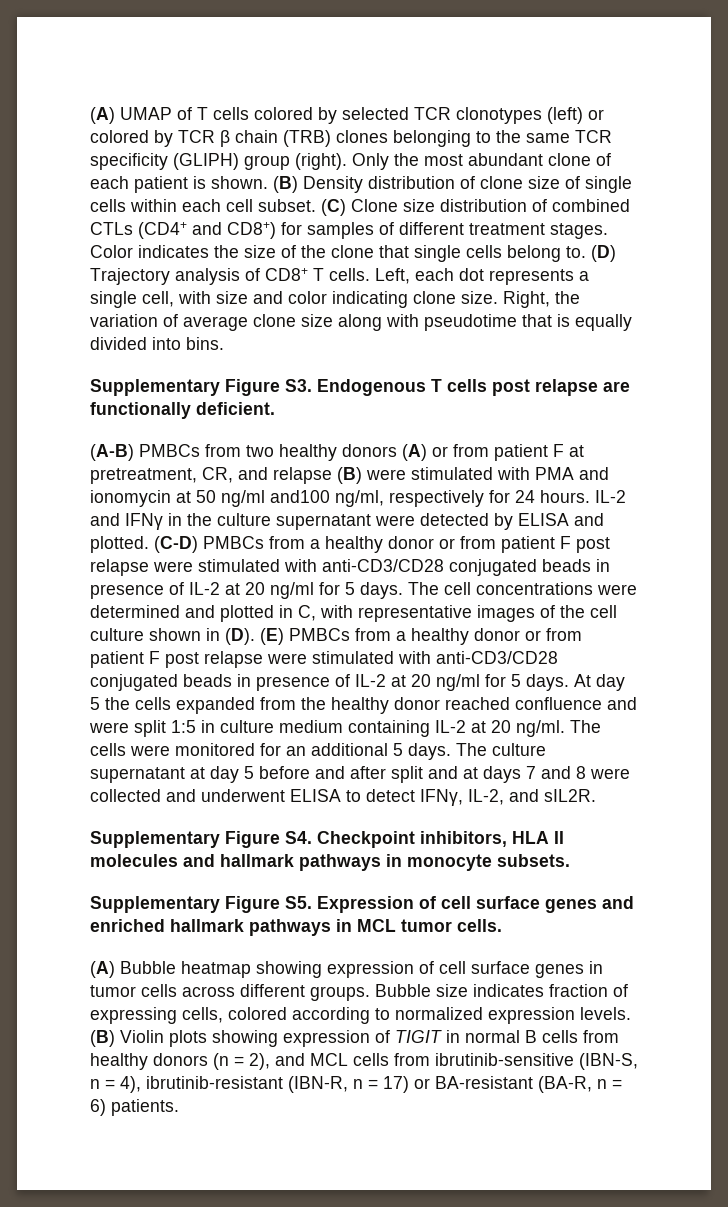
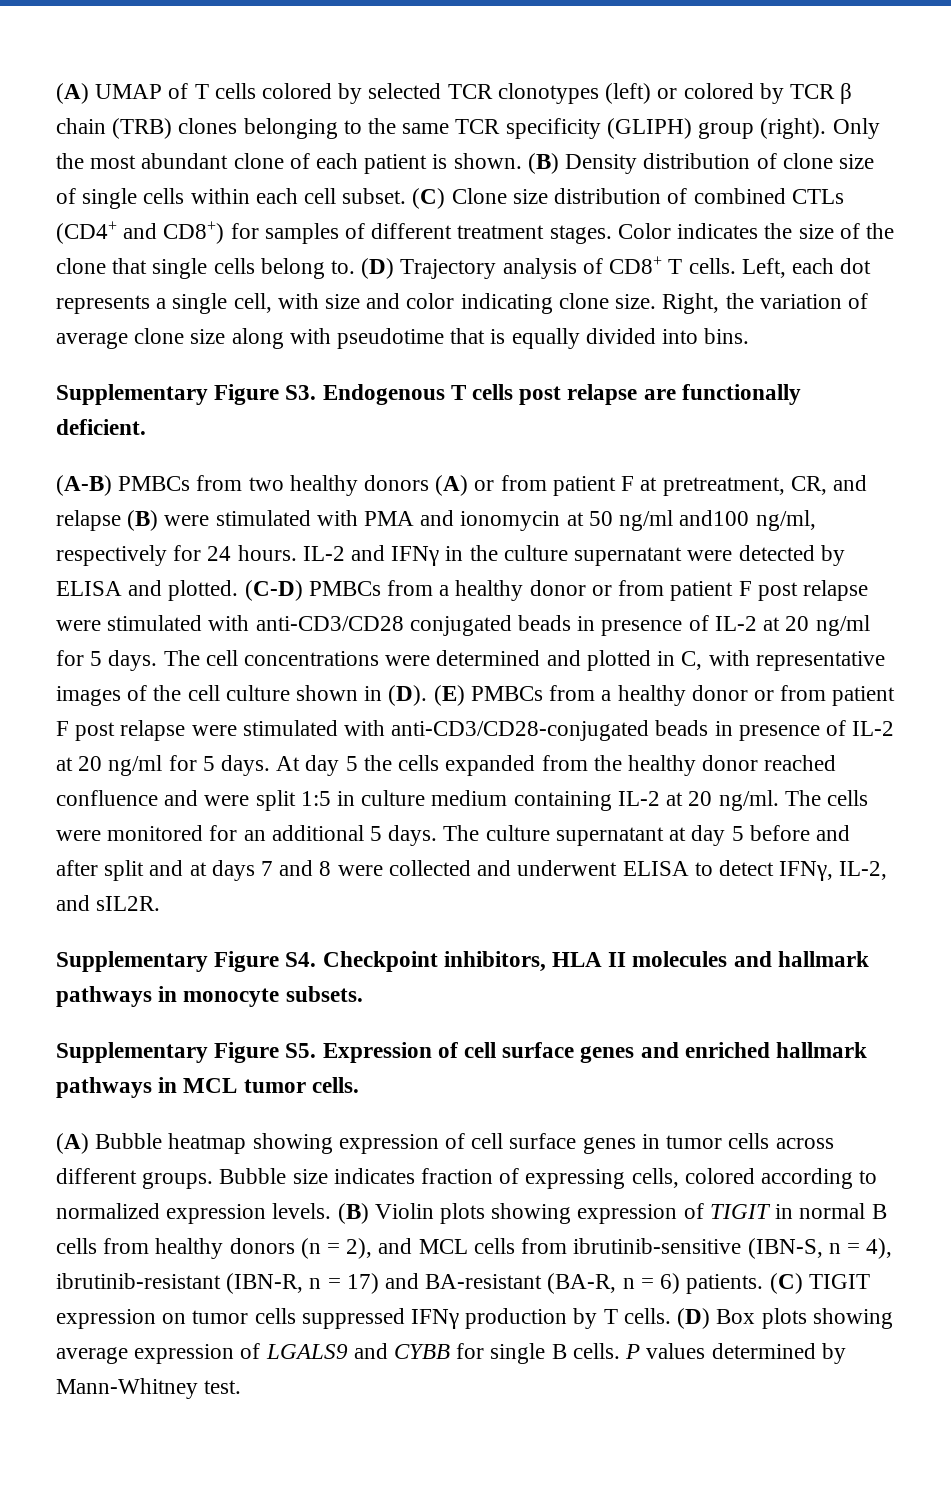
[436,651,558,664] [90,674,178,691] anti-CD3/CD28 conjugated -> [391,720,650,741] anti-CD3/CD28-conjugated
[414,1078,430,1089] or -> [385,1273,420,1289] and
(179, 1107) none -> [769,1273,870,1294] [56,1308,893,1329] [56,1343,846,1364] [56,1378,242,1399] (C) TIGIT expression on tumor cells suppressed IFNγ production by T cells. (D) Box plots showing average expression of LGALS9 and CYBB for single B cells. P values determined by Mann-Whitney test.

